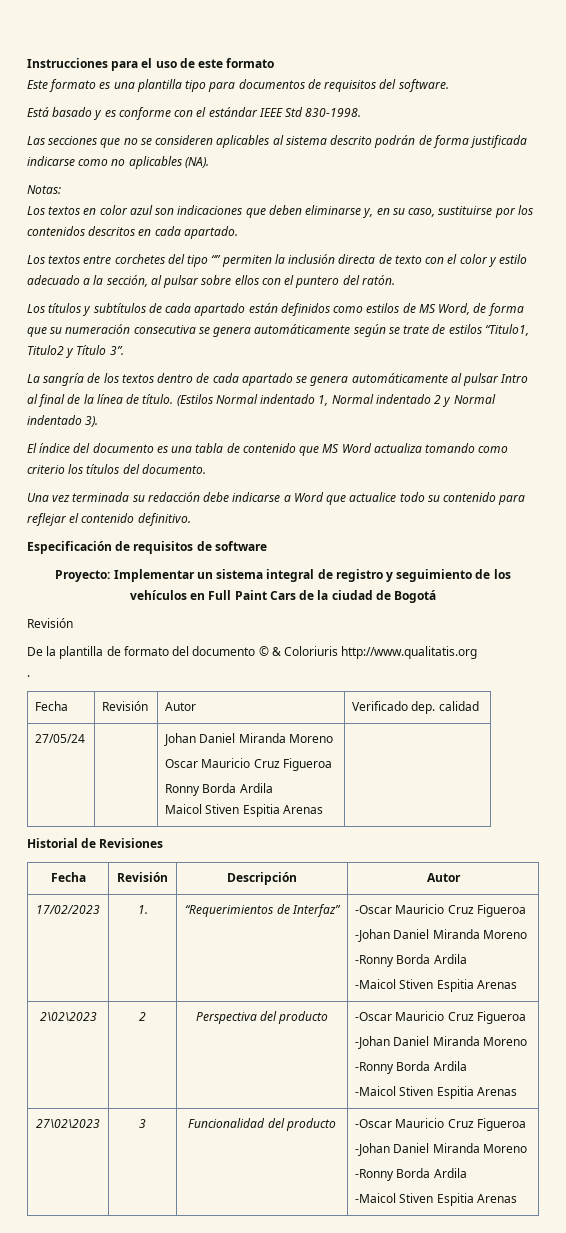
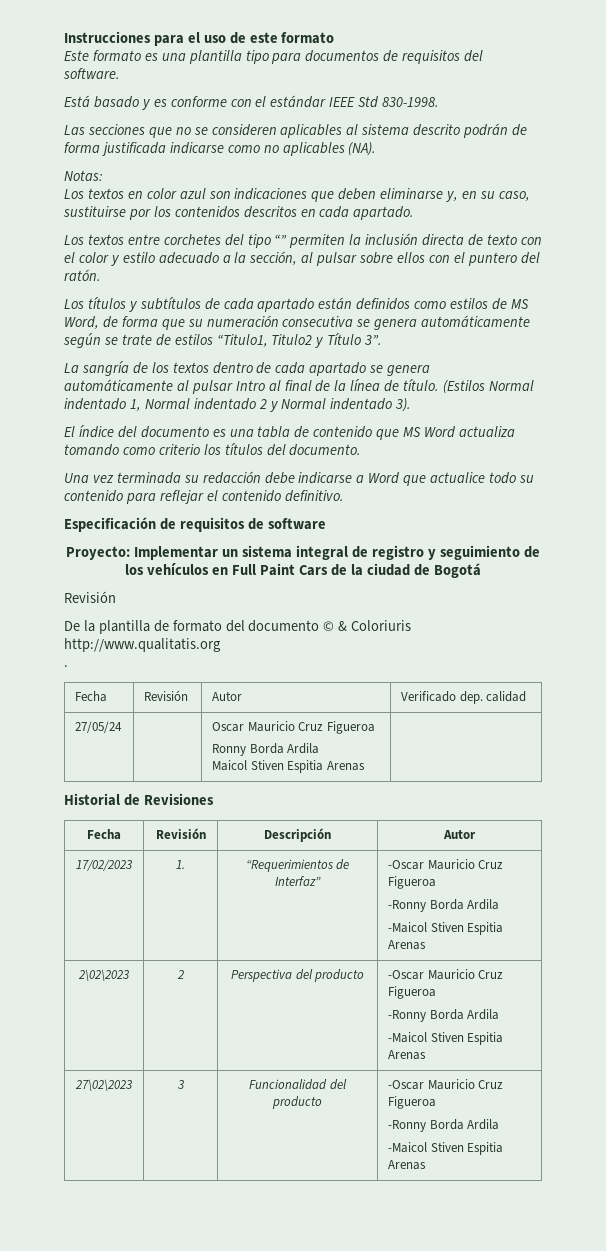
[164,733,333,746] Johan Daniel Miranda Moreno // -> (123, 727) none
[355,929,527,942] // -Johan Daniel Miranda Moreno -> (437, 882) none
[355,1036,527,1049] // -Johan Daniel Miranda Moreno -> (437, 992) none
[355,1143,527,1156] // -Johan Daniel Miranda Moreno -> (437, 1102) none

